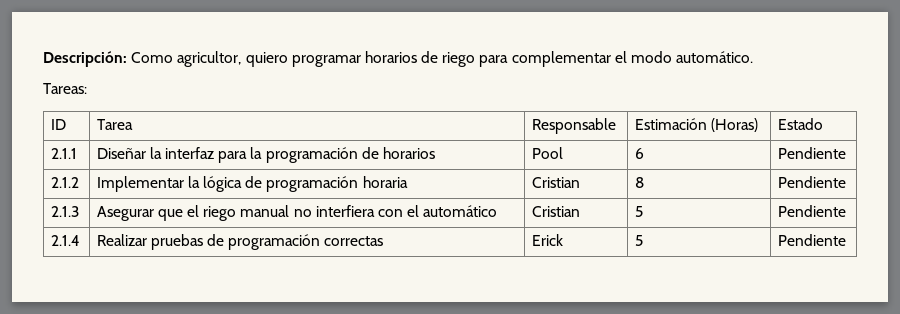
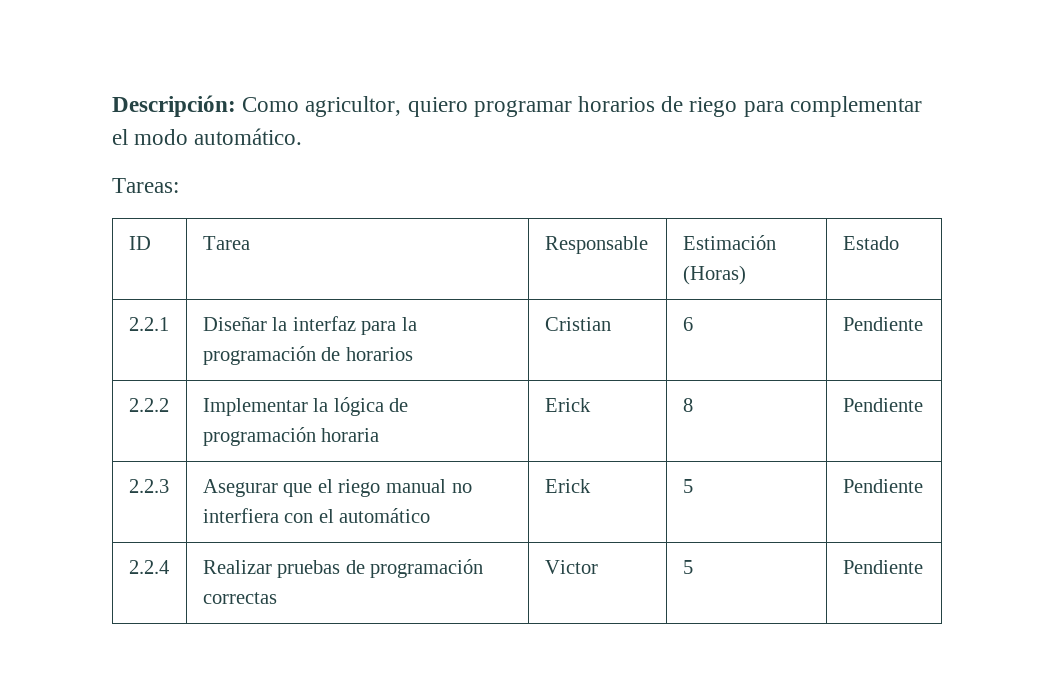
[50,148,77,159] 2.1.1 -> [128,317,169,331] 2.2.1
[531,147,563,159] Pool -> [544,317,611,331] Cristian
[50,177,79,188] 2.1.2 -> [128,398,169,412] 2.2.2
[531,177,580,188] Cristian -> [544,398,591,412] Erick
[50,206,79,217] 2.1.3 -> [128,479,169,493] 2.2.3
[531,206,580,217] Cristian -> [544,479,591,493] Erick
[50,235,80,246] 2.1.4 -> [128,560,169,574] 2.2.4
[531,234,563,246] Erick -> [544,560,598,574] Victor

